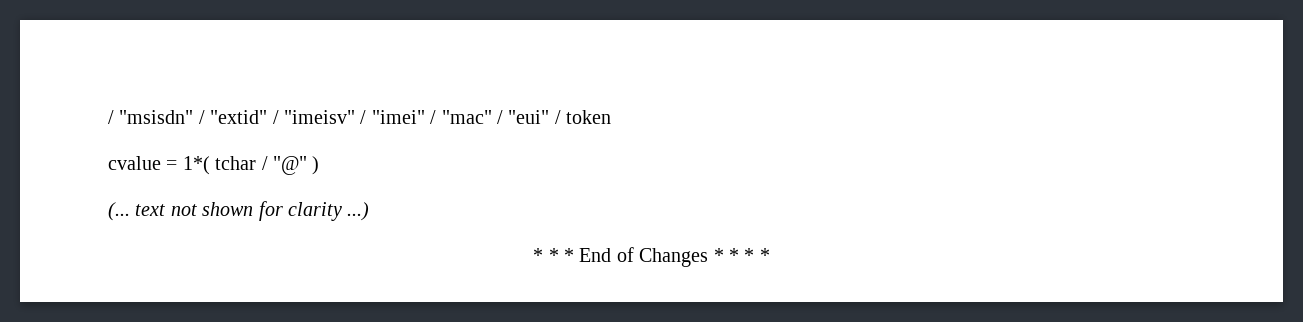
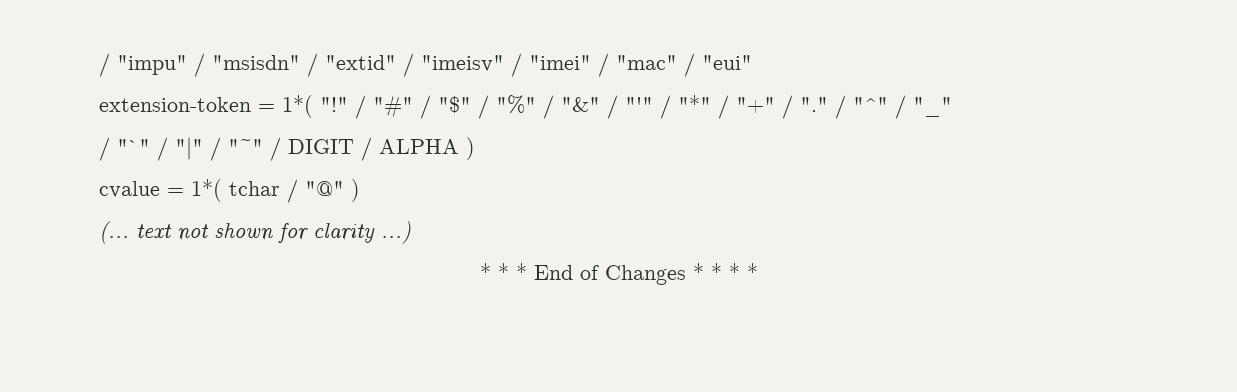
[108,110,114,124] / -> [99,53,205,77] / "impu" /
[554,110,612,124] / token -> [99,95,952,119] [99,137,475,161] // extension-token = 1*( "!" / "#" / "$" / "%" / "&" / "'" / "*" / "+" / "." / "^" / "_" // / "`" / "|" / "~" / DIGIT / ALPHA )

